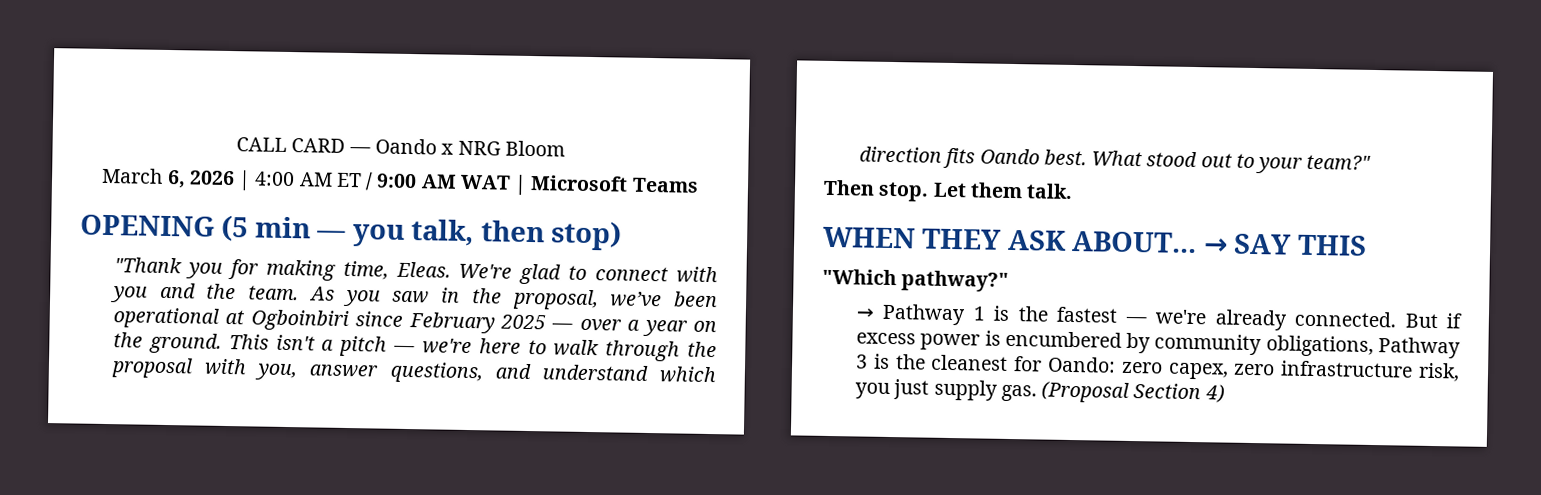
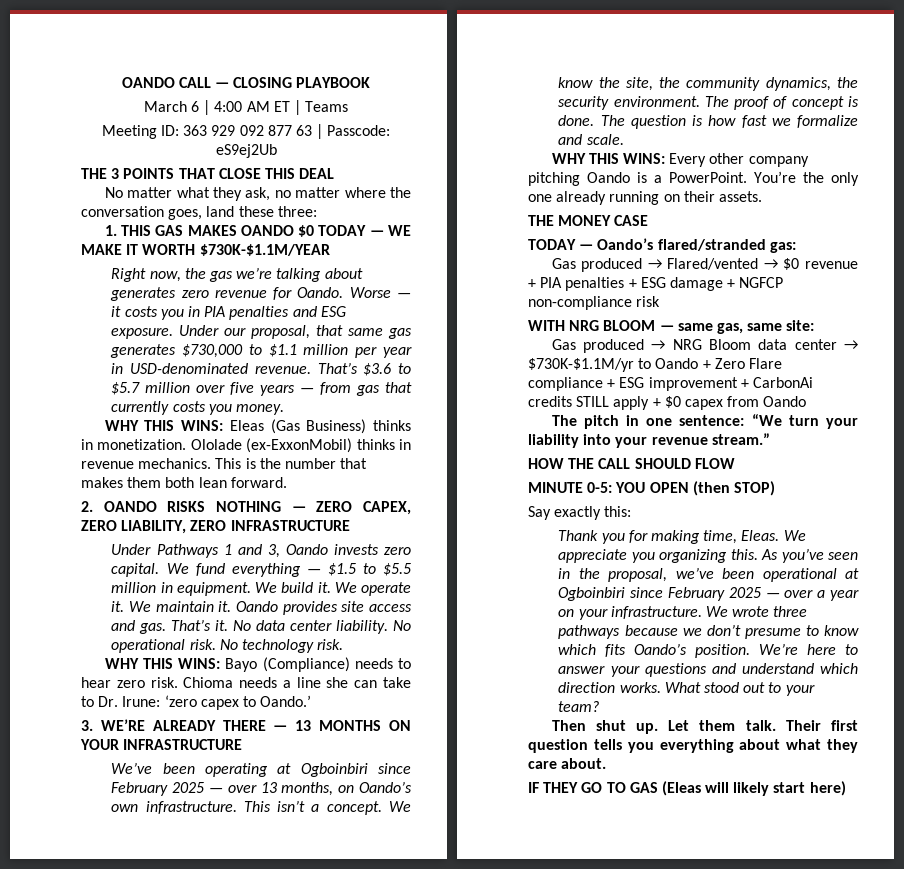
[236,137,565,157] CALL CARD — Oando x NRG Bloom -> [121,77,371,88] OANDO CALL — CLOSING PLAYBOOK
[166,169,235,189] 6, 2026 -> [191,101,200,112] 6
[365,172,699,195] [80,214,622,251] [113,257,182,274] / 9:00 AM WAT | Microsoft Teams // OPENING (5 min — you talk, then stop) // "Thank -> [293,100,349,115] [101,124,391,139] [215,144,277,158] [81,168,335,179] [104,187,411,201] [81,206,317,220] [104,225,411,237] [81,244,330,256] [111,267,363,282] [110,287,411,301] [111,306,346,320] [111,325,412,339] [110,344,412,358] [111,362,411,376] [111,382,412,396] [111,401,284,415] [104,419,411,434] [81,438,411,453] [81,458,368,469] [81,477,287,488] [81,501,411,515] [81,520,350,534] [111,544,411,558] [111,563,411,577] [111,582,411,596] [111,601,412,615] [111,619,411,634] [111,639,344,653] [104,657,411,672] [81,677,411,688] [81,695,312,710] [81,719,411,731] [80,739,243,750] [111,762,411,777] [111,781,412,796] [111,800,411,815] [558,77,858,91] [558,96,859,110] [558,115,858,129] [558,134,624,145] [551,153,809,167] [528,171,859,186] [528,191,762,205] [528,215,649,226] [528,238,796,253] [551,258,858,272] [528,277,784,291] [528,296,661,310] [528,320,815,334] [551,339,858,353] [528,358,782,372] [528,377,813,391] [528,396,807,410] [551,414,858,429] [528,433,770,448] [528,458,735,469] [528,481,775,496] [528,506,632,520] [558,530,599,541] | Teams // Meeting ID: 363 929 092 877 63 | Passcode: eS9ej2Ub // THE 3 POINTS THAT CLOSE THIS DEAL // No matter what they ask, no matter where the conversation goes, land these three: // 1. THIS GAS MAKES OANDO $0 TODAY — WE MAKE IT WORTH $730K-$1.1M/YEAR // Right now, the gas we’re talking about generates zero revenue for Oando. Worse — it costs you in PIA penalties and ESG exposure. Under our proposal, that same gas generates $730,000 to $1.1 million per year in USD-denominated revenue. That’s $3.6 to $5.7 million over five years — from gas that currently costs you money. // WHY THIS WINS: Eleas (Gas Business) thinks in monetization. Ololade (ex-ExxonMobil) thinks in revenue mechanics. This is the number that makes them both lean forward. // 2. OANDO RISKS NOTHING — ZERO CAPEX, ZERO LIABILITY, ZERO INFRASTRUCTURE // Under Pathways 1 and 3, Oando invests zero capital. We fund everything — $1.5 to $5.5 million in equipment. We build it. We operate it. We maintain it. Oando provides site access and gas. That’s it. No data center liability. No operational risk. No technology risk. // WHY THIS WINS: Bayo (Compliance) needs to hear zero risk. Chioma needs a line she can take to Dr. Irune: ‘zero capex to Oando.’ // 3. WE’RE ALREADY THERE — 13 MONTHS ON YOUR INFRASTRUCTURE // We’ve been operating at Ogboinbiri since February 2025 — over 13 months, on Oando’s own infrastructure. This isn’t a concept. We know the site, the community dynamics, the security environment. The proof of concept is done. The question is how fast we formalize and scale. // WHY THIS WINS: Every other company pitching Oando is a PowerPoint. You’re the only one already running on their assets. // THE MONEY CASE // TODAY — Oando’s flared/stranded gas: // Gas produced → Flared/vented → $0 revenue + PIA penalties + ESG damage + NGFCP non-compliance risk // WITH NRG BLOOM — same gas, same site: // Gas produced → NRG Bloom data center → $730K-$1.1M/yr to Oando + Zero Flare compliance + ESG improvement + CarbonAi credits STILL apply + $0 capex from Oando // The pitch in one sentence: “We turn your liability into your revenue stream.” // HOW THE CALL SHOULD FLOW // MINUTE 0-5: YOU OPEN (then STOP) // Say exactly this: // Thank
[458,263,719,285] [109,282,430,307] We're glad to connect with you and the team. As you saw -> [783,530,806,541] [558,548,858,563] We appreciate you organizing this. As you’ve seen
[112,332,717,362] [110,357,484,384] the ground. This isn't a pitch — we're here to walk through the proposal with you, answer questions, -> [578,606,808,620] [558,624,859,639] [558,643,858,658] [558,663,707,677] your infrastructure. We wrote three pathways because we don’t presume to know which fits Oando’s position. We’re here to answer your questions
[943,147,1087,169] fits Oando best. -> [619,682,661,693] works.
[1306,154,1372,170] team?" -> [558,701,600,712] team?
[878,181,930,202] stop. -> [595,720,659,734] shut up.
[823,226,1367,256] [822,268,1010,292] [855,303,1464,331] [855,330,1461,359] [855,353,1460,382] [854,379,1225,403] // WHEN THEY ASK ABOUT... → SAY THIS // "Which pathway?" // → Pathway 1 is the fastest — we're already connected. But if excess power is encumbered by community obligations, Pathway 3 is the cleanest for Oando: zero capex, zero infrastructure risk, you just supply gas. (Proposal Section 4) -> [785,720,858,731] [528,739,858,753] [528,758,607,769] [528,781,846,796] Their first question tells you everything about what they care about. // IF THEY GO TO GAS (Eleas will likely start here)

